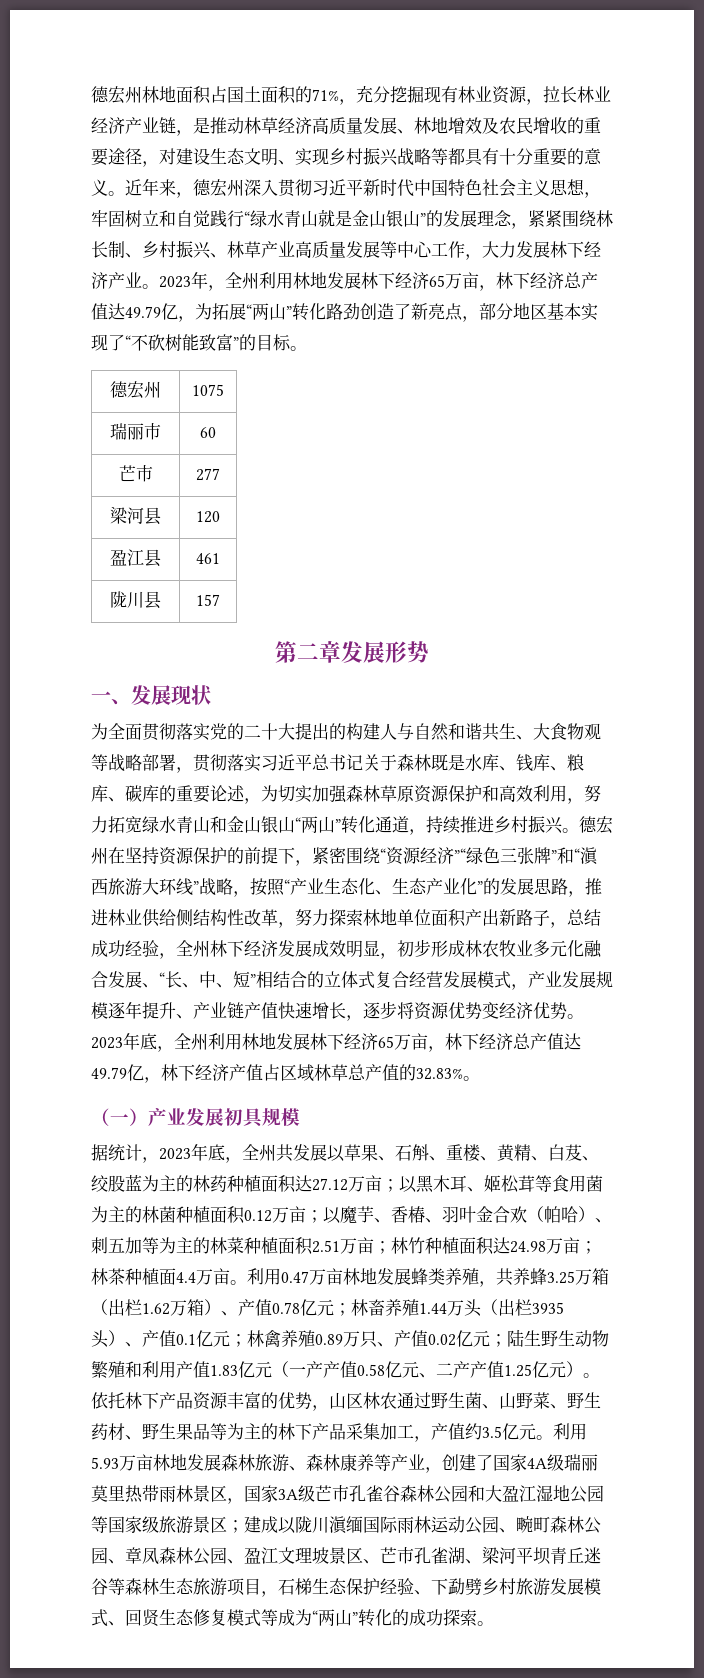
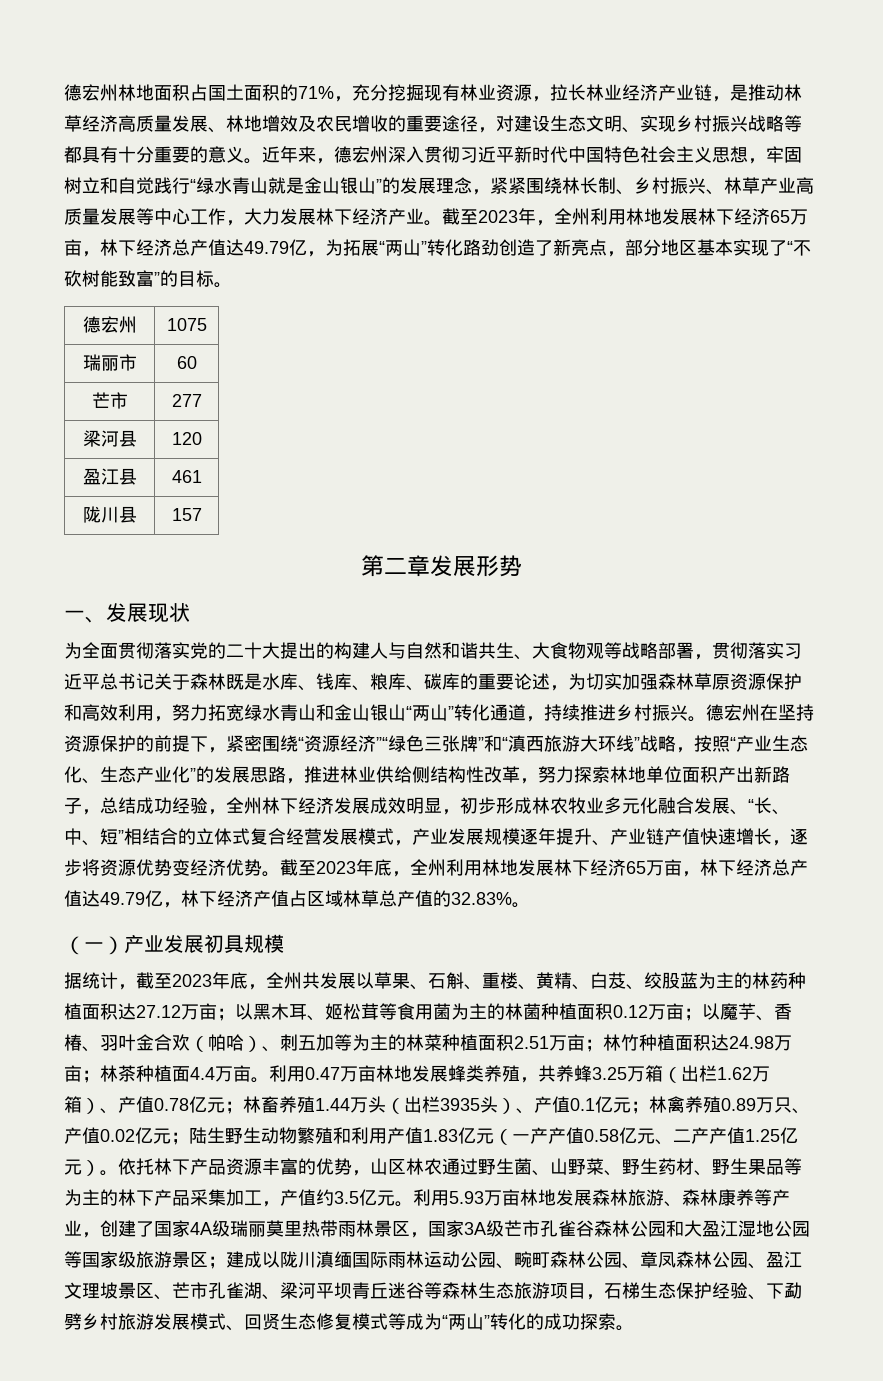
(159, 286) none -> [442,208,478,225] 截至
(584, 1016) none -> [280,859,316,876] 截至
(159, 1160) none -> [136,972,172,989] 截至

